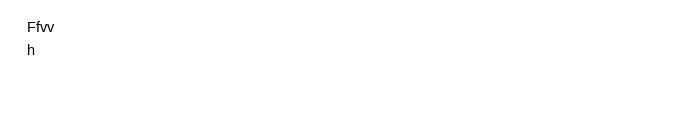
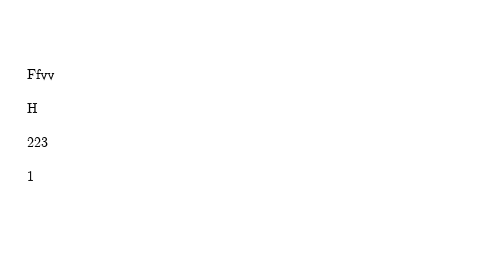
[27,44,35,55] h -> [27,103,38,113] [27,137,48,147] [27,171,34,181] H // 223 // 1

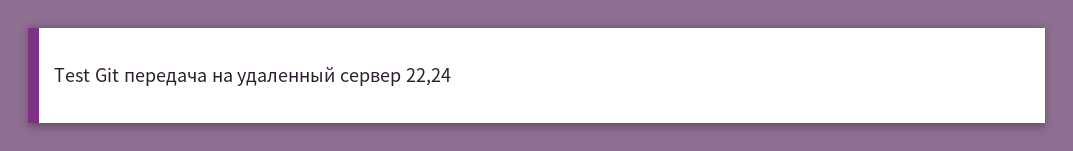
[27,69,55,81] [27,103,38,113] [27,137,48,147] [27,171,34,181] Ffvv // H // 223 // 1 -> [54,66,452,86] Test Git передача на удаленный сервер 22,24

